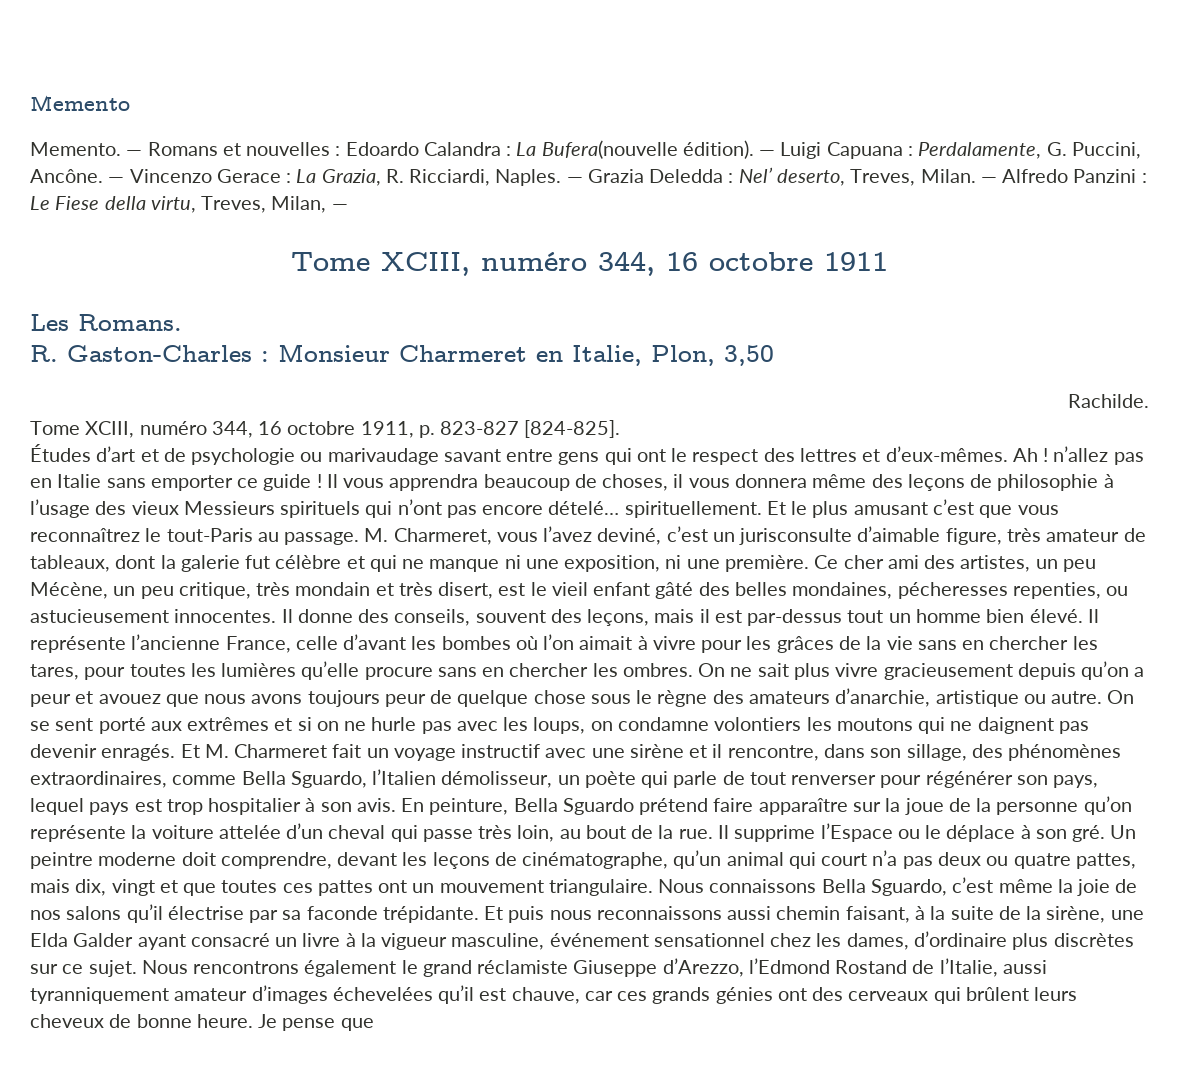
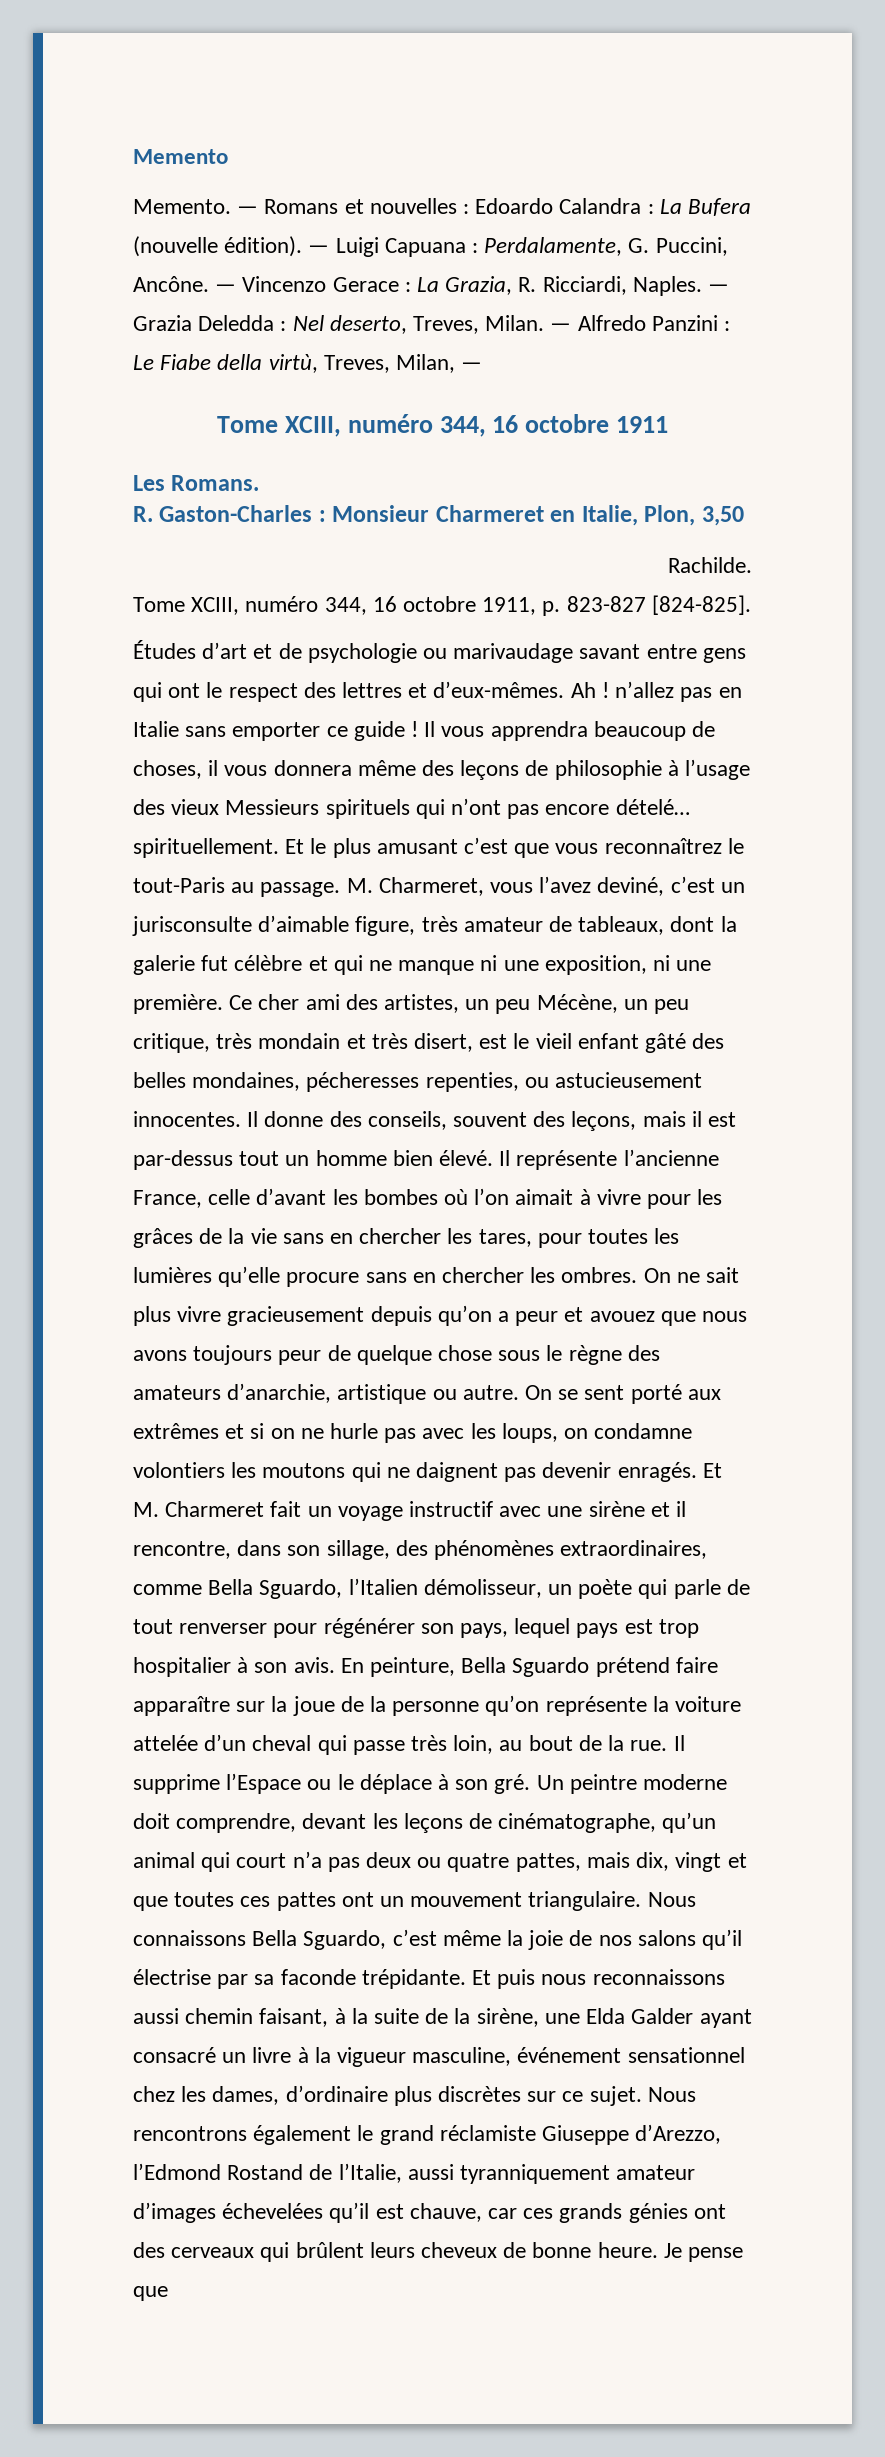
[541,140,678,159] Bufera(nouvelle -> [688,198,752,216] [133,236,218,257] Bufera (nouvelle
[738,167,773,183] Nel’ -> [292,315,324,331] Nel
[55,196,196,213] Fiese della virtu, -> [160,354,318,373] Fiabe della virtù,

